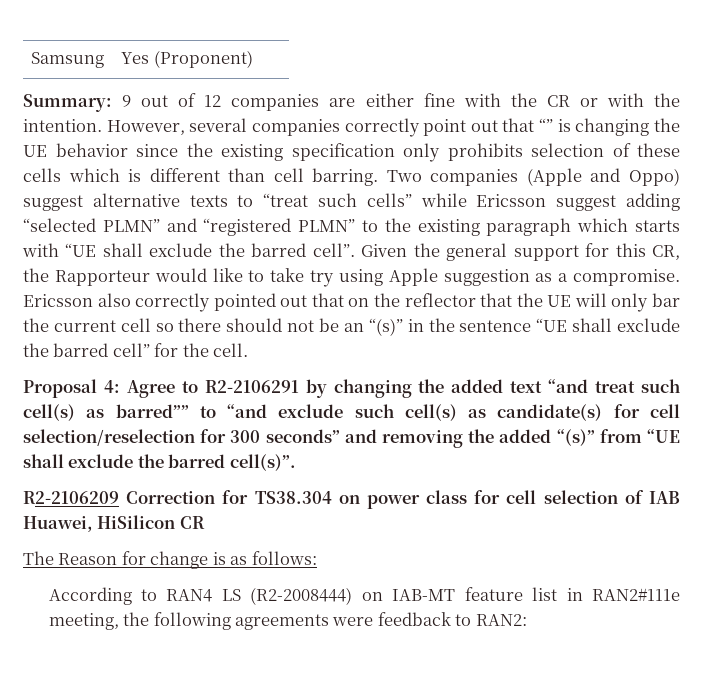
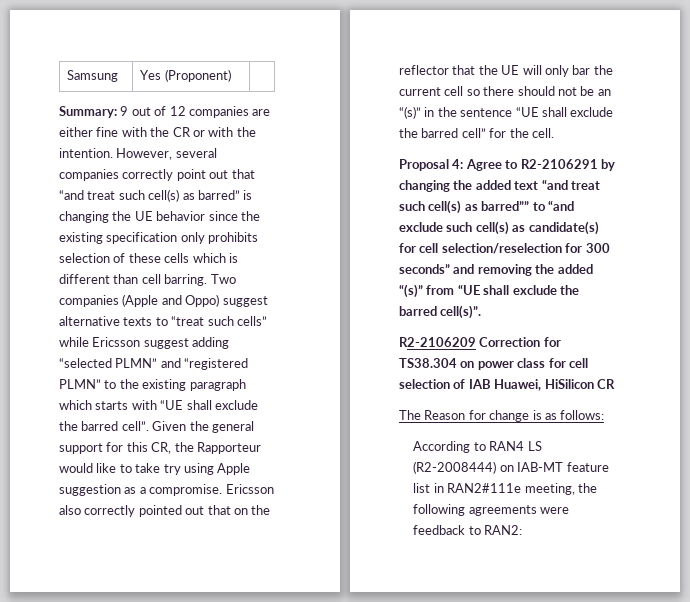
[539,118,554,132] “” -> [59,189,240,202] “and treat such cell(s) as barred”

